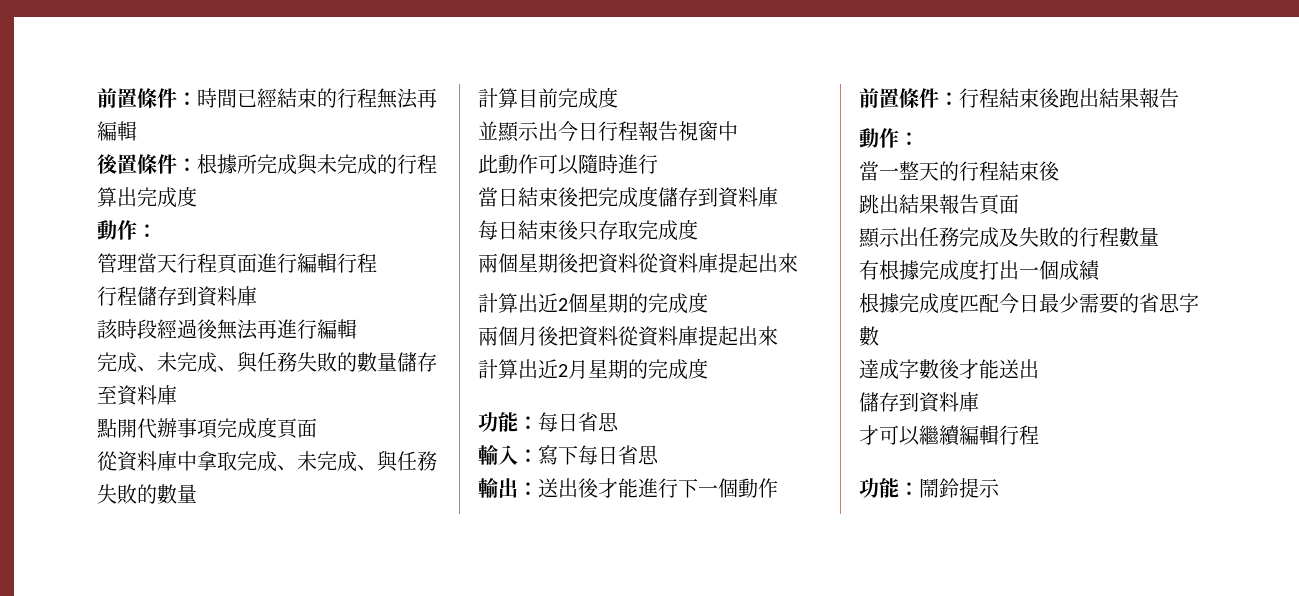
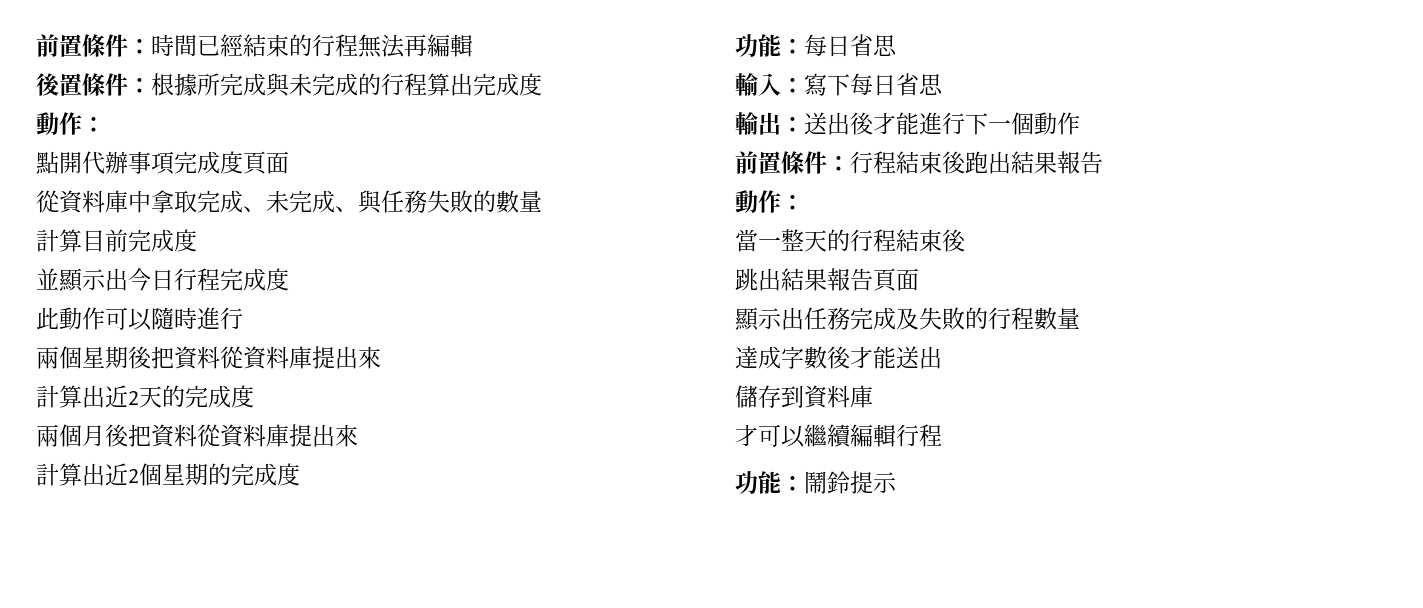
[97,253,377,274] [97,286,257,307] [97,319,357,340] [97,351,437,373] [97,385,177,406] // 管理當天行程頁面進行編輯行程 // 行程儲存到資料庫 // 該時段經過後無法再進行編輯 // 完成、未完成、與任務失敗的數量儲存至資料庫 -> (105, 124) none
[638,121,738,141] 報告視窗中 -> [220,268,289,291] 完成度
[478,186,778,208] [478,219,698,241] // 當日結束後把完成度儲存到資料庫 // 每日結束後只存取完成度 -> (243, 318) none
[738,253,798,273] [478,293,628,313] 起出來 // 計算出近2個星期 -> [335,346,381,369] [36,385,162,408] 出來 // 計算出近2天
[718,326,778,346] [478,359,588,379] 起出來 // 計算出近2月 -> [312,424,358,447] [36,463,162,486] 出來 // 計算出近2個
[859,259,1101,281] [859,292,1199,314] [859,326,879,346] // 有根據完成度打出一個成績 // 根據完成度匹配今日最少需要的省思字數 -> (1080, 318) none

